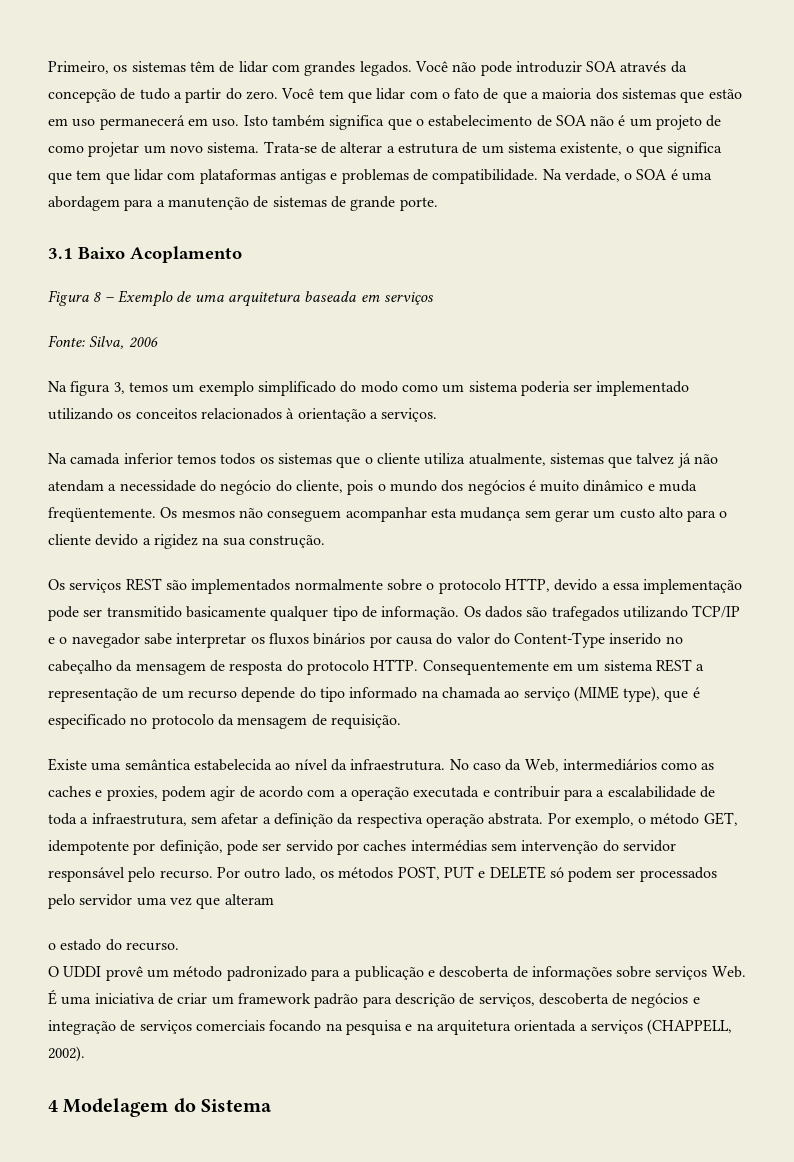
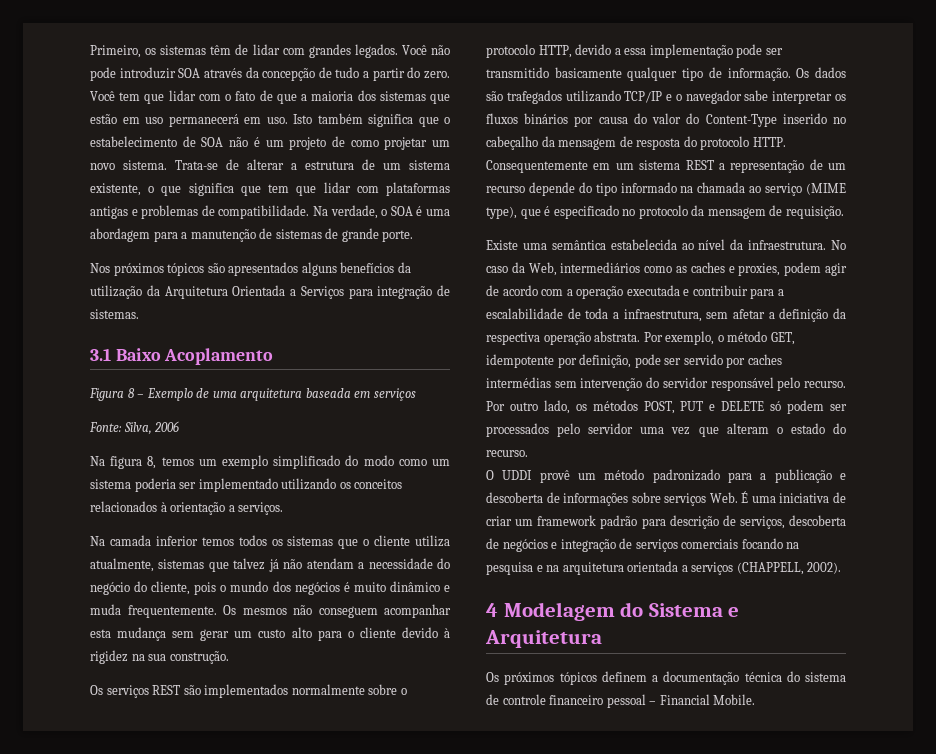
(438, 204) none -> [90,262,411,276] [90,285,450,299] [90,309,139,319] // Nos próximos tópicos são apresentados alguns benefícios da utilização da Arquitetura Orientada a Serviços para integração de sistemas.
[113,382,125,394] 3, -> [147,456,157,469] 8,
[48,507,156,522] freqüentemente. -> [127,605,217,618] frequentemente.
[142,538,151,545] a -> [443,628,450,638] à
(274, 899) // -> (769, 428) none
(273, 1105) none -> [728,607,740,617] [485,630,602,648] [486,671,846,685] [486,694,756,708] e Arquitetura // Os próximos tópicos definem a documentação técnica do sistema de controle financeiro pessoal – Financial Mobile.

